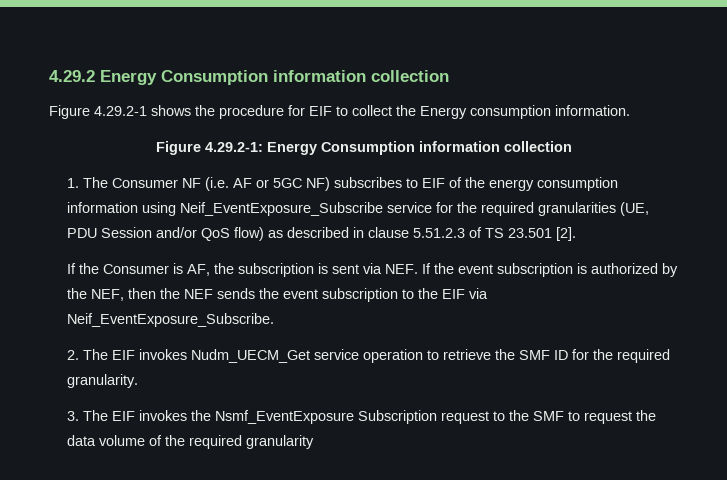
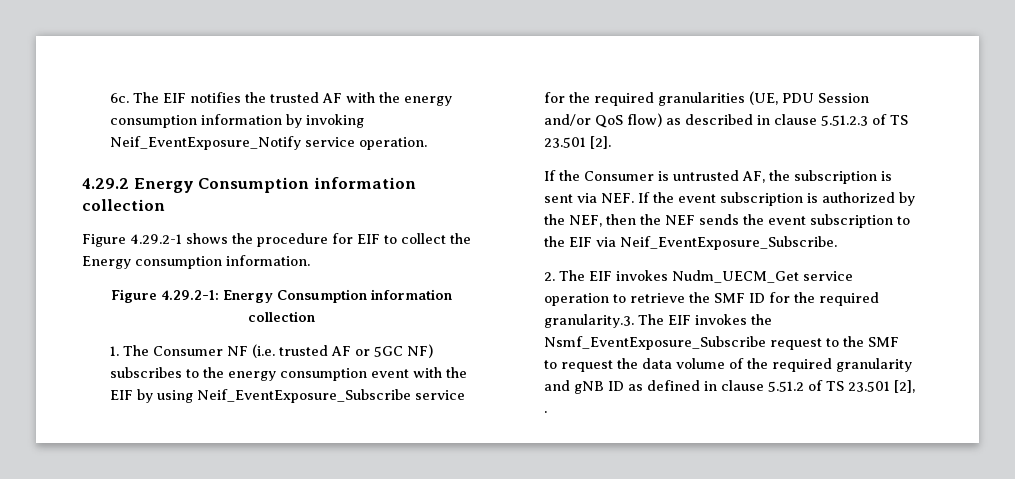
(49, 76) none -> [109,92,452,106] [109,114,364,128] [109,136,427,150] 6c. The EIF notifies the trusted AF with the energy consumption information by invoking Neif_EventExposure_Notify service operation. //
(229, 184) none -> [278,345,328,356] trusted
[421,177,618,191] [66,202,138,213] EIF of the energy consumption information -> [202,367,467,381] [109,389,153,403] the energy consumption event with the EIF by
(183, 268) none -> [672,170,739,181] untrusted
[66,374,138,388] [66,411,79,421] granularity. // 3. -> [543,314,634,328] granularity.3.
[214,410,437,424] Nsmf_EventExposure Subscription -> [543,336,766,350] Nsmf_EventExposure_Subscribe
(314, 442) none -> [543,380,915,394] [543,411,547,413] and gNB ID as defined in clause 5.51.2 of TS 23.501 [2], .

